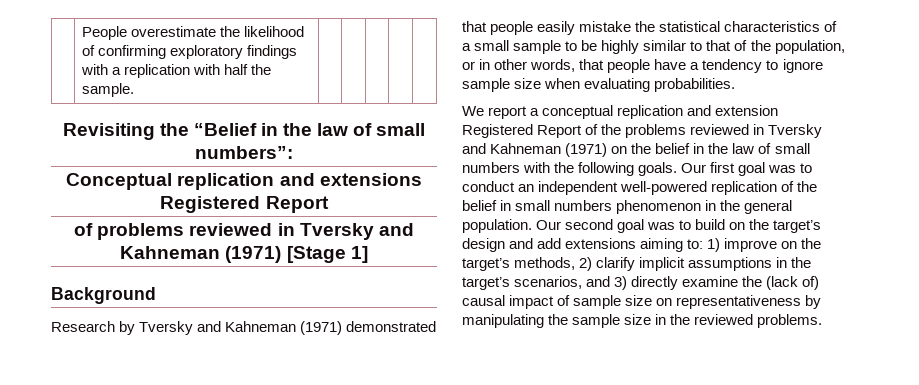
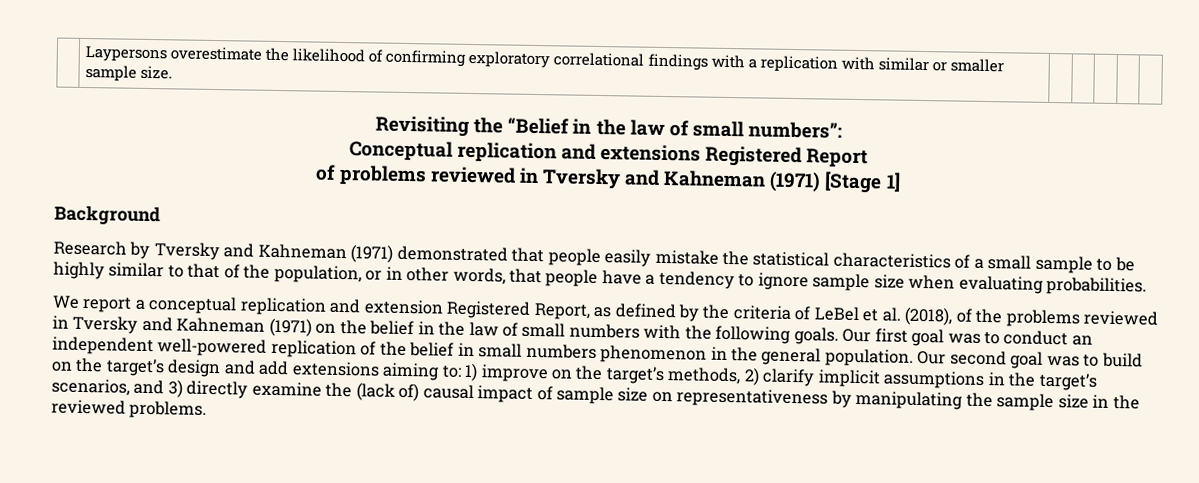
[82,26,128,40] | People -> [85,45,168,63] | Laypersons
(244, 52) none -> [553,52,645,67] correlational
[224,64,272,75] [82,83,135,97] half the sample. -> [877,57,1004,73] [85,64,174,82] similar or smaller sample size.
[537,125,583,138] Report -> [533,302,954,326] Report, as defined by the criteria of LeBel et al. (2018),

